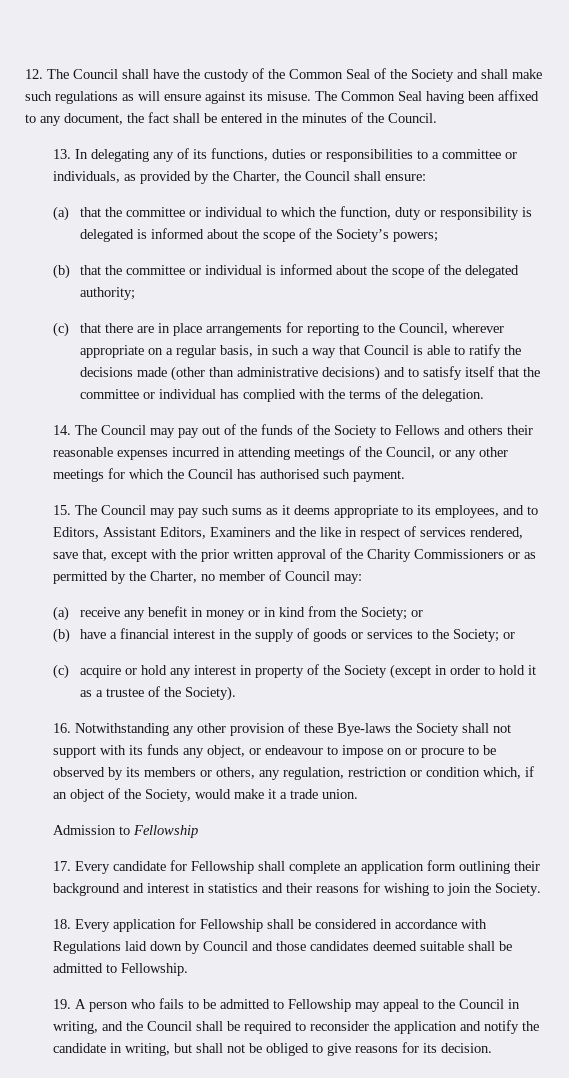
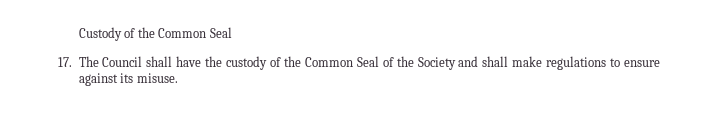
[25,69,43,79] 12. -> [78,27,232,41] [58,57,72,67] Custody of the Common Seal // 17.
[25,90,539,104] [25,112,437,126] [52,148,517,162] [52,171,426,184] [52,206,533,221] [80,228,439,242] [52,264,520,279] [80,287,136,300] [52,322,505,337] [80,344,522,358] [80,366,541,381] [80,388,485,402] [52,424,533,438] [52,446,508,460] [52,468,405,482] [52,505,538,518] [52,526,523,540] [52,548,536,562] [52,570,362,584] [52,606,424,621] [52,628,516,643] [52,664,537,679] [80,686,237,701] [52,722,511,736] [52,744,496,758] [52,766,534,780] [52,788,358,802] [52,825,198,838] [52,860,540,874] [52,882,541,896] [52,918,487,932] [52,941,512,954] [52,963,188,976] [52,998,520,1012] [52,1020,539,1034] [52,1042,492,1056] such regulations as will ensure against its misuse. The Common Seal having been affixed to any document, the fact shall be entered in the minutes of the Council. // 13. In delegating any of its functions, duties or responsibilities to a committee or individuals, as provided by the Charter, the Council shall ensure: // (a) that the committee or individual to which the function, duty or responsibility is delegated is informed about the scope of the Society’s powers; // (b) that the committee or individual is informed about the scope of the delegated authority; // (c) that there are in place arrangements for reporting to the Council, wherever appropriate on a regular basis, in such a way that Council is able to ratify the decisions made (other than administrative decisions) and to satisfy itself that the committee or individual has complied with the terms of the delegation. // 14. The Council may pay out of the funds of the Society to Fellows and others their reasonable expenses incurred in attending meetings of the Council, or any other meetings for which the Council has authorised such payment. // 15. The Council may pay such sums as it deems appropriate to its employees, and to Editors, Assistant Editors, Examiners and the like in respect of services rendered, save that, except with the prior written approval of the Charity Commissioners or as permitted by the Charter, no member of Council may: // (a) receive any benefit in money or in kind from the Society; or // (b) have a financial interest in the supply of goods or services to the Society; or // (c) acquire or hold any interest in property of the Society (except in order to hold it as a trustee of the Society). // 16. Notwithstanding any other provision of these Bye-laws the Society shall not support with its funds any object, or endeavour to impose on or procure to be observed by its members or others, any regulation, restriction or condition which, if an object of the Society, would make it a trade union. // Admission to Fellowship // 17. Every candidate for Fellowship shall complete an application form outlining their background and interest in statistics and their reasons for wishing to join the Society. // 18. Every application for Fellowship shall be considered in accordance with Regulations laid down by Council and those candidates deemed suitable shall be admitted to Fellowship. // 19. A person who fails to be admitted to Fellowship may appeal to the Council in writing, and the Council shall be required to reconsider the application and notify the candidate in writing, but shall not be obliged to give reasons for its decision. -> [546,56,661,70] [78,73,178,86] regulations to ensure against its misuse.

